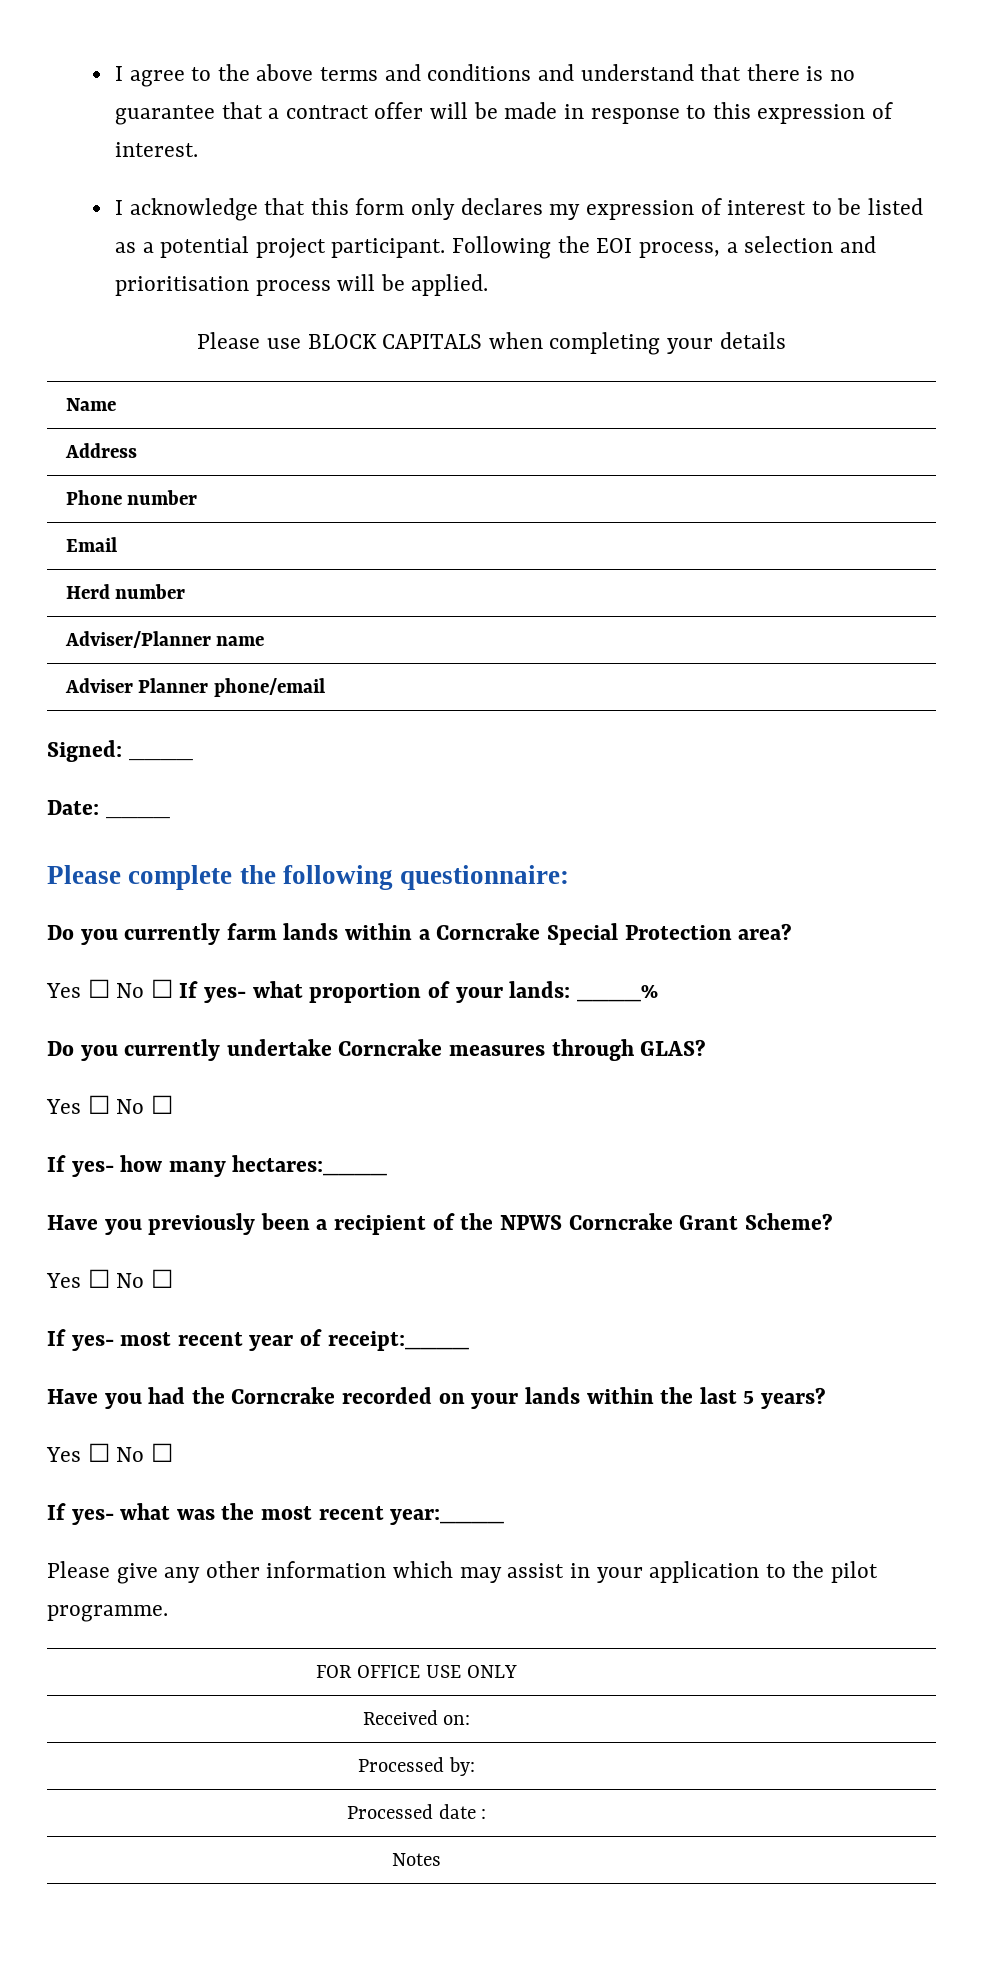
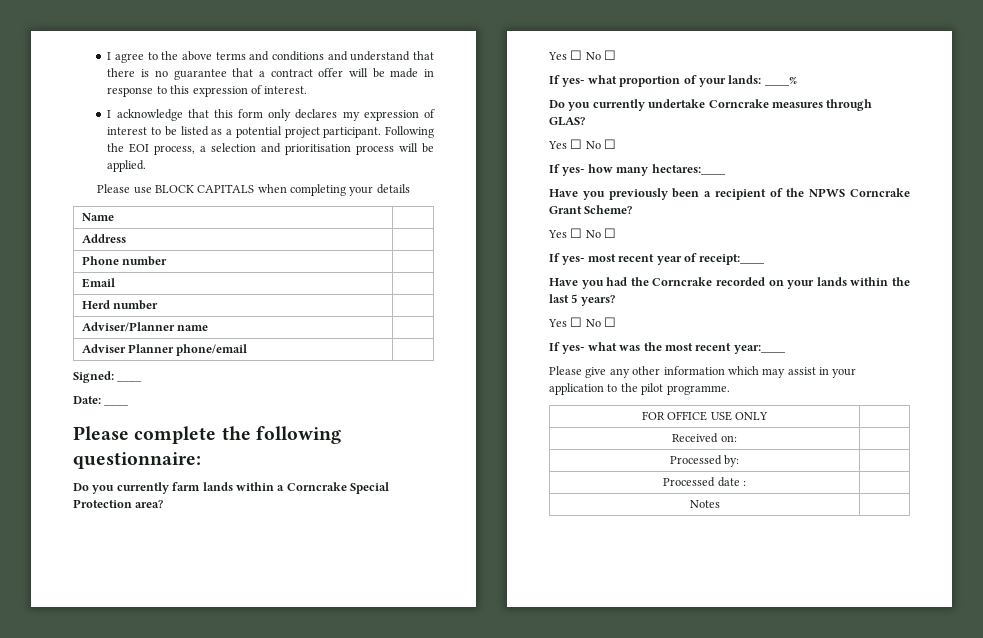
(173, 988) none -> (617, 55) //

